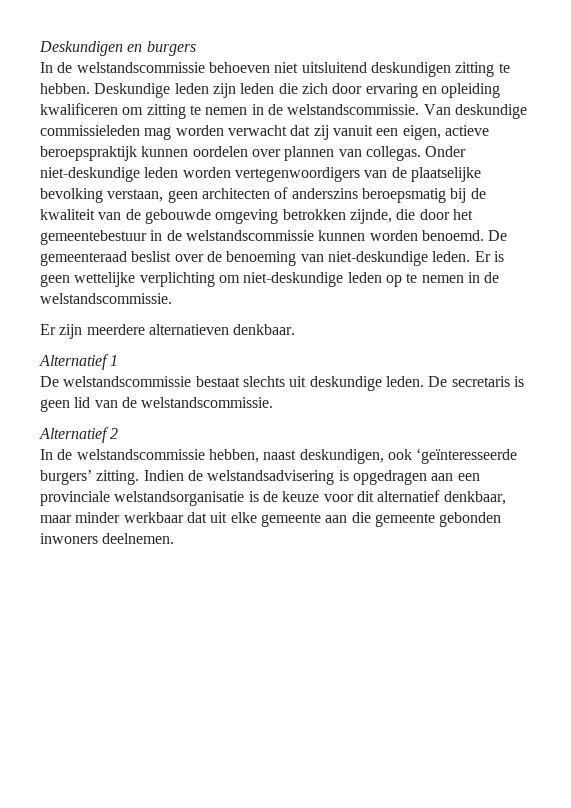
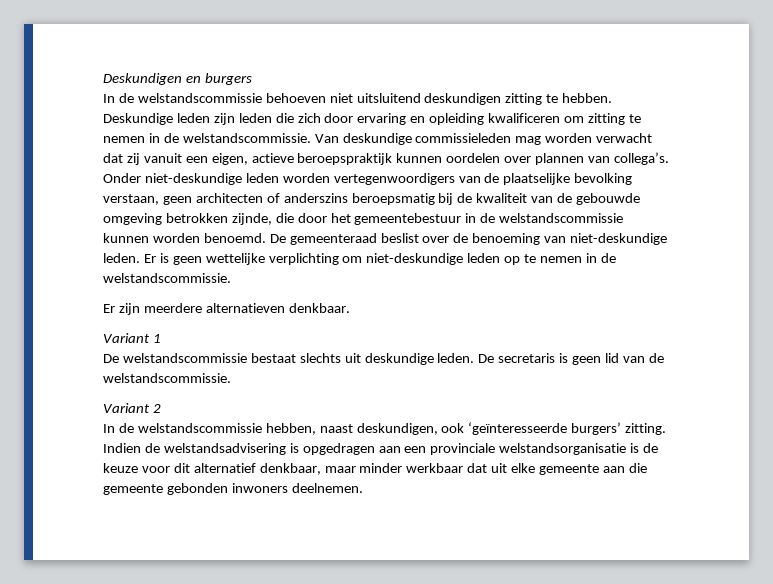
[365,146,421,161] collegas. -> [613,152,669,165] collega’s.
[39,354,109,370] Alternatief -> [103,333,150,343] Variant
[39,427,109,443] Alternatief -> [103,403,150,413] Variant

